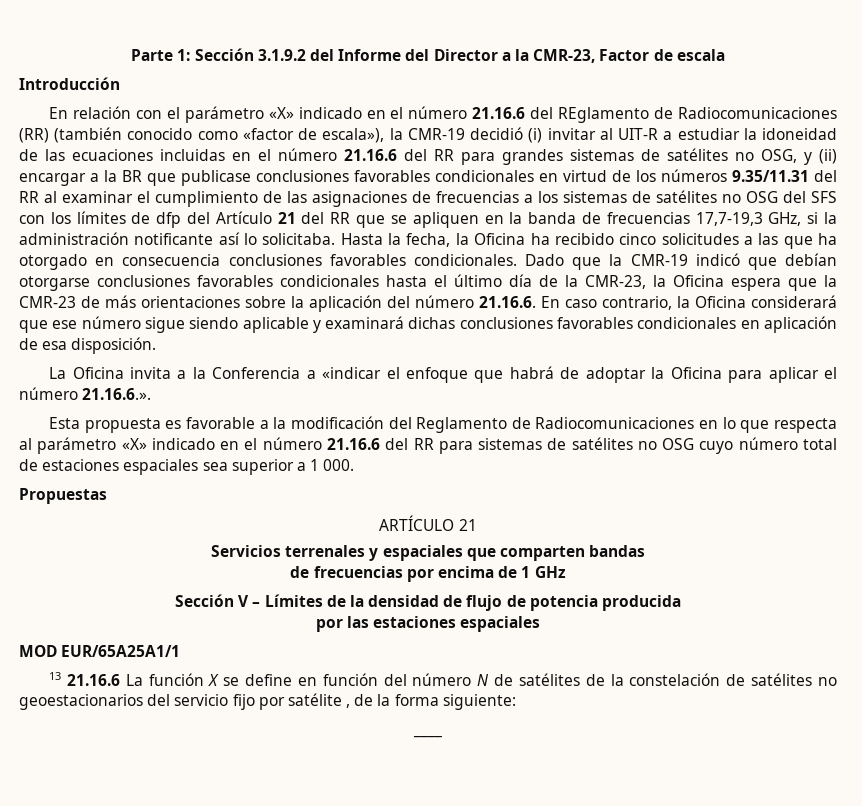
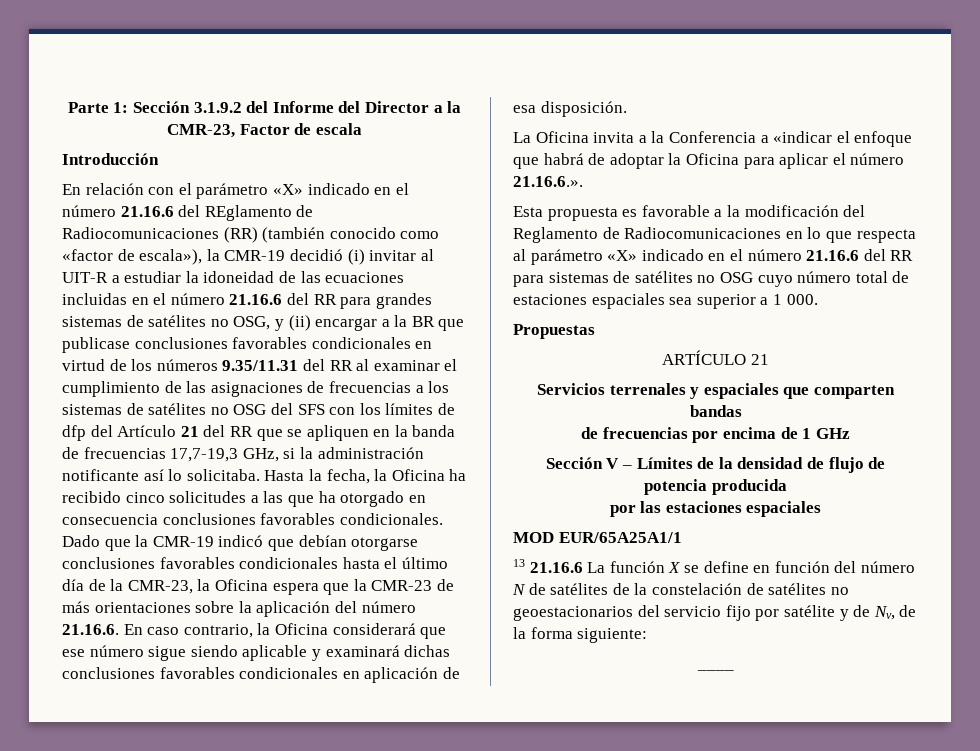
[346,704,351,708] , -> [839,605,895,621] y de Nv,

